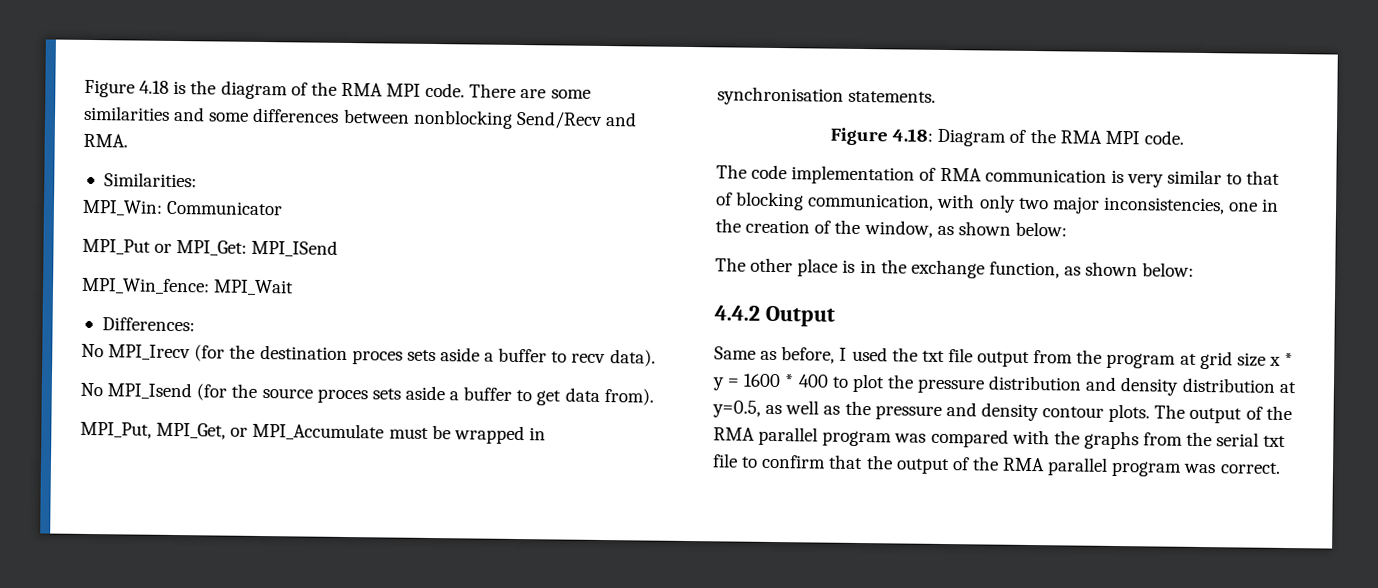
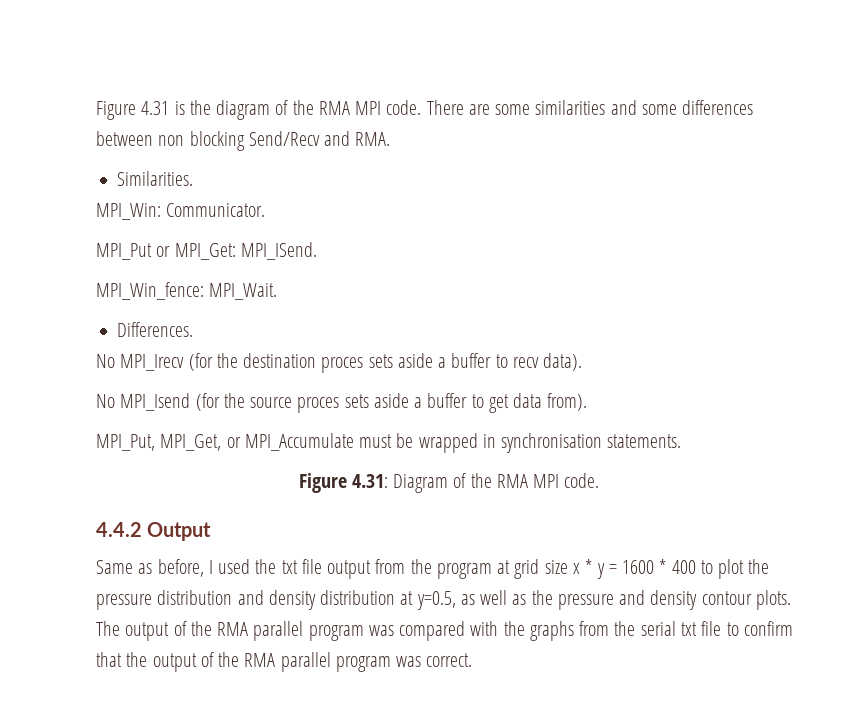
[84,79,170,98] Figure 4.18 -> [96,101,170,120] Figure 4.31
[412,109,513,129] nonblocking -> [158,131,245,151] non blocking
[103,172,197,188] Similarities: -> [117,171,194,186] Similarities.
[166,200,284,216] Communicator -> [166,203,266,217] Communicator.
[251,239,339,257] MPI_ISend -> [240,242,317,260] MPI_ISend.
[213,279,295,296] [101,317,195,332] MPI_Wait // Differences: -> [209,283,278,300] [117,322,194,337] MPI_Wait. // Differences.
[892,128,934,142] 4.18: -> [351,474,388,488] 4.31:
[716,164,1281,188] [716,191,1280,215] [715,218,1067,238] [715,257,1195,279] // The code implementation of RMA communication is very similar to that of blocking communication, with only two major inconsistencies, one in the creation of the window, as shown below: // The other place is in the exchange function, as shown below: -> (600, 480) none

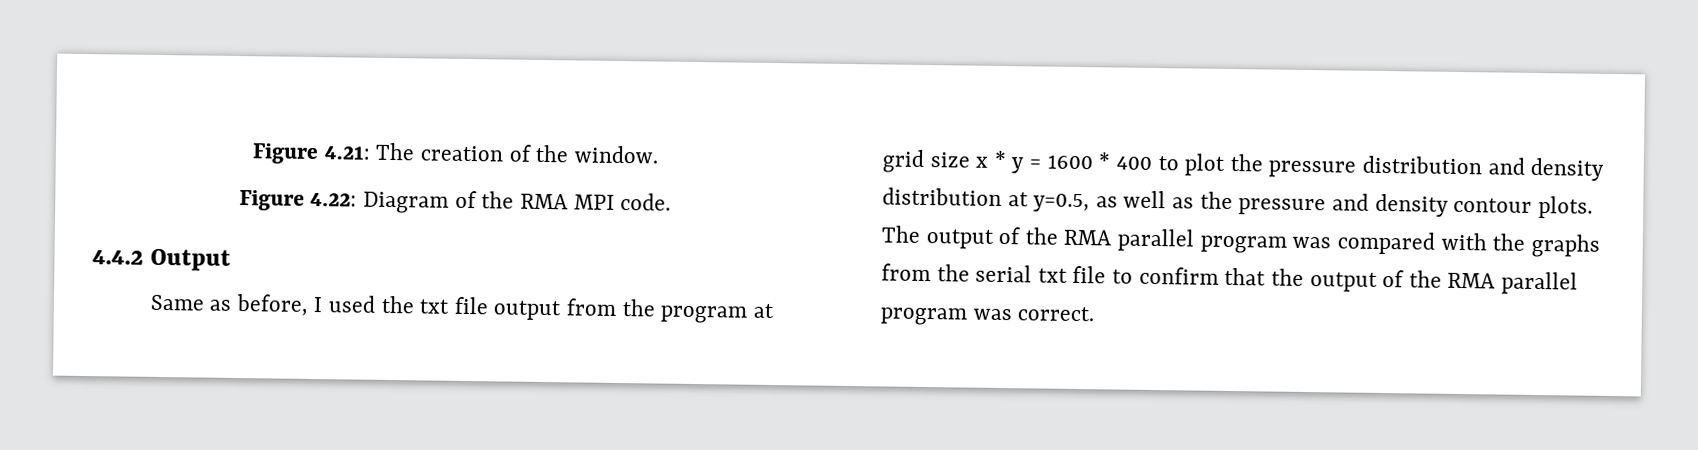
[96,100,754,120] [96,131,391,151] [117,171,194,186] [96,203,266,220] [96,242,317,260] [96,282,278,300] [117,322,194,337] [96,353,583,373] [96,393,588,413] [96,433,682,453] [298,473,388,493] Figure 4.31 is the diagram of the RMA MPI code. There are some similarities and some differences between non blocking Send/Recv and RMA. // Similarities. // MPI_Win: Communicator. // MPI_Put or MPI_Get: MPI_ISend. // MPI_Win_fence: MPI_Wait. // Differences. // No MPI_Irecv (for the destination proces sets aside a buffer to recv data). // No MPI_Isend (for the source proces sets aside a buffer to get data from). // MPI_Put, MPI_Get, or MPI_Accumulate must be wrapped in synchronisation statements. // Figure 4.31: -> [252,142,659,165] [238,190,358,211] Figure 4.21: The creation of the window. // Figure 4.22:

